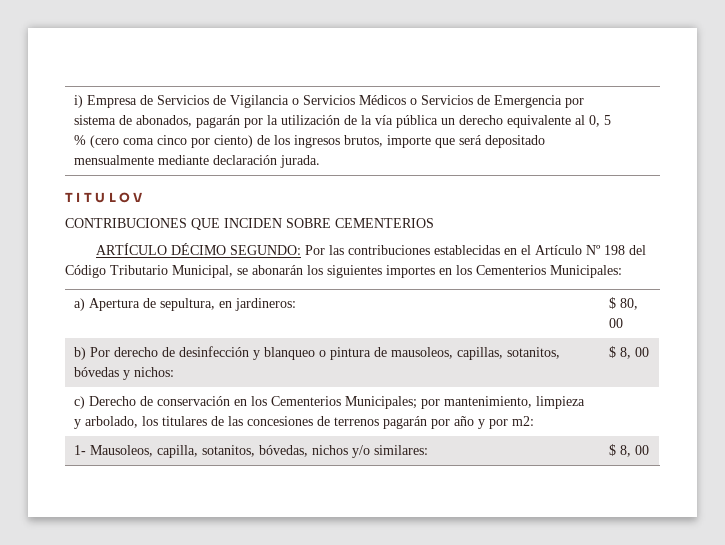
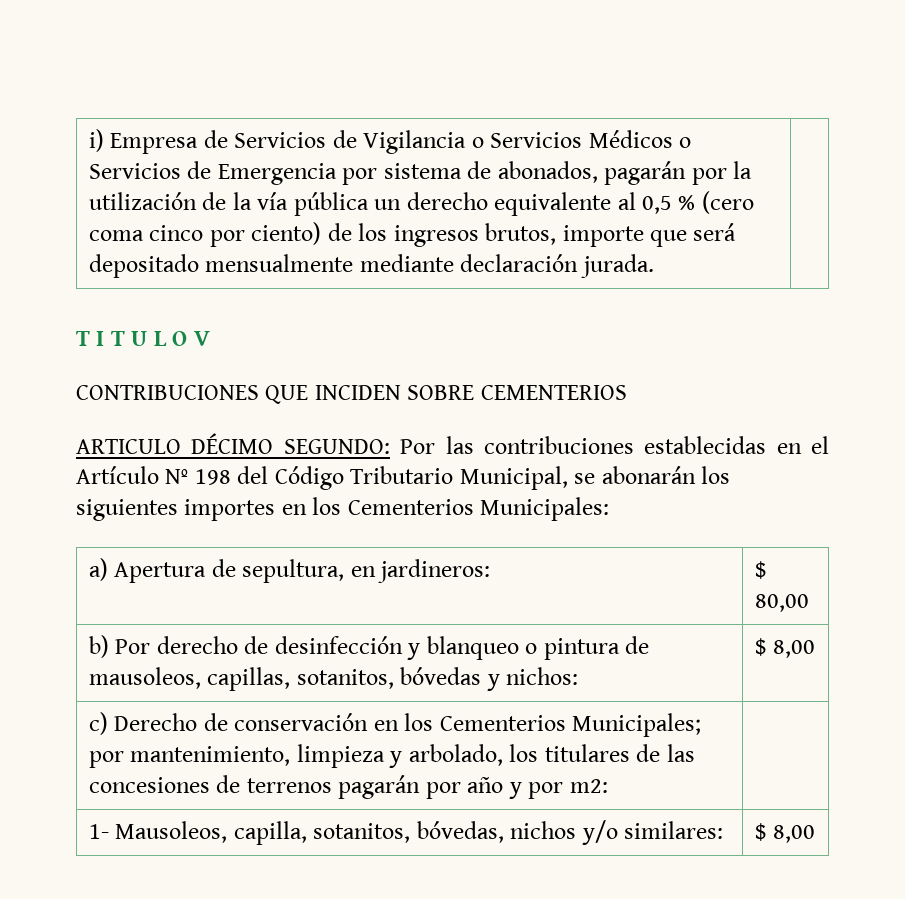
[589,115,612,127] 0, 5 -> [641,196,672,214] 0,5
[95,243,167,255] ARTÍCULO -> [76,439,181,454] ARTICULO
[620,298,639,310] [609,318,624,328] 80, 00 -> [754,594,809,612] 80,00
[620,347,650,359] 8, 00 -> [773,640,816,658] 8,00
[620,445,650,457] 8, 00 -> [773,825,816,843] 8,00

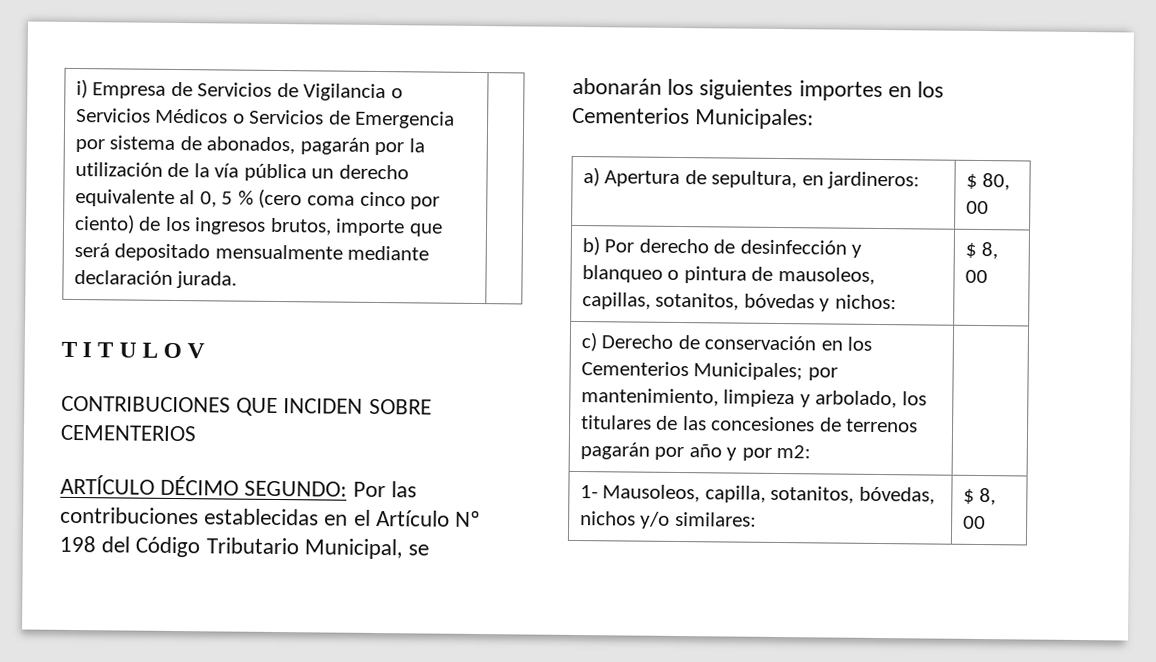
[641,196,672,214] 0,5 -> [199,191,234,208] 0, 5
[76,439,181,454] ARTICULO -> [60,474,155,495] ARTÍCULO
[754,594,809,612] 80,00 -> [982,173,1011,191] [965,200,989,215] 80, 00
[773,640,816,658] 8,00 -> [981,242,999,260] [964,269,988,284] 8, 00
[773,825,816,843] 8,00 -> [979,488,997,506] [962,515,986,530] 8, 00

